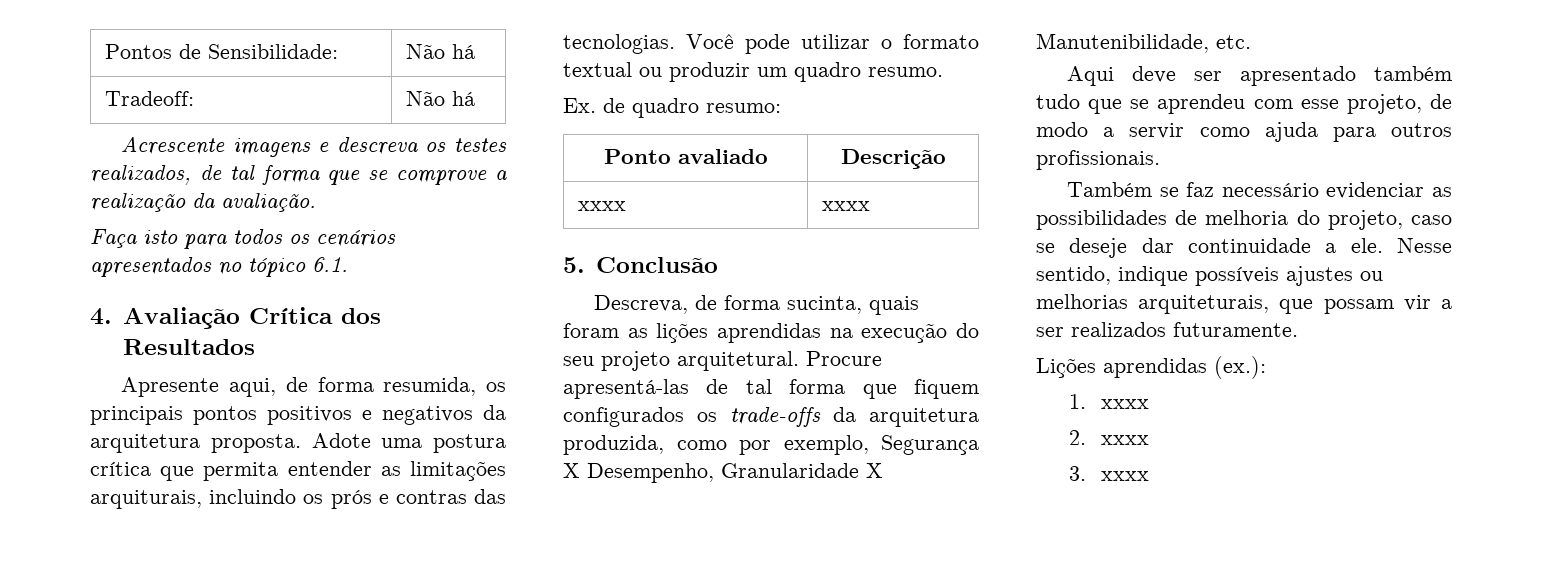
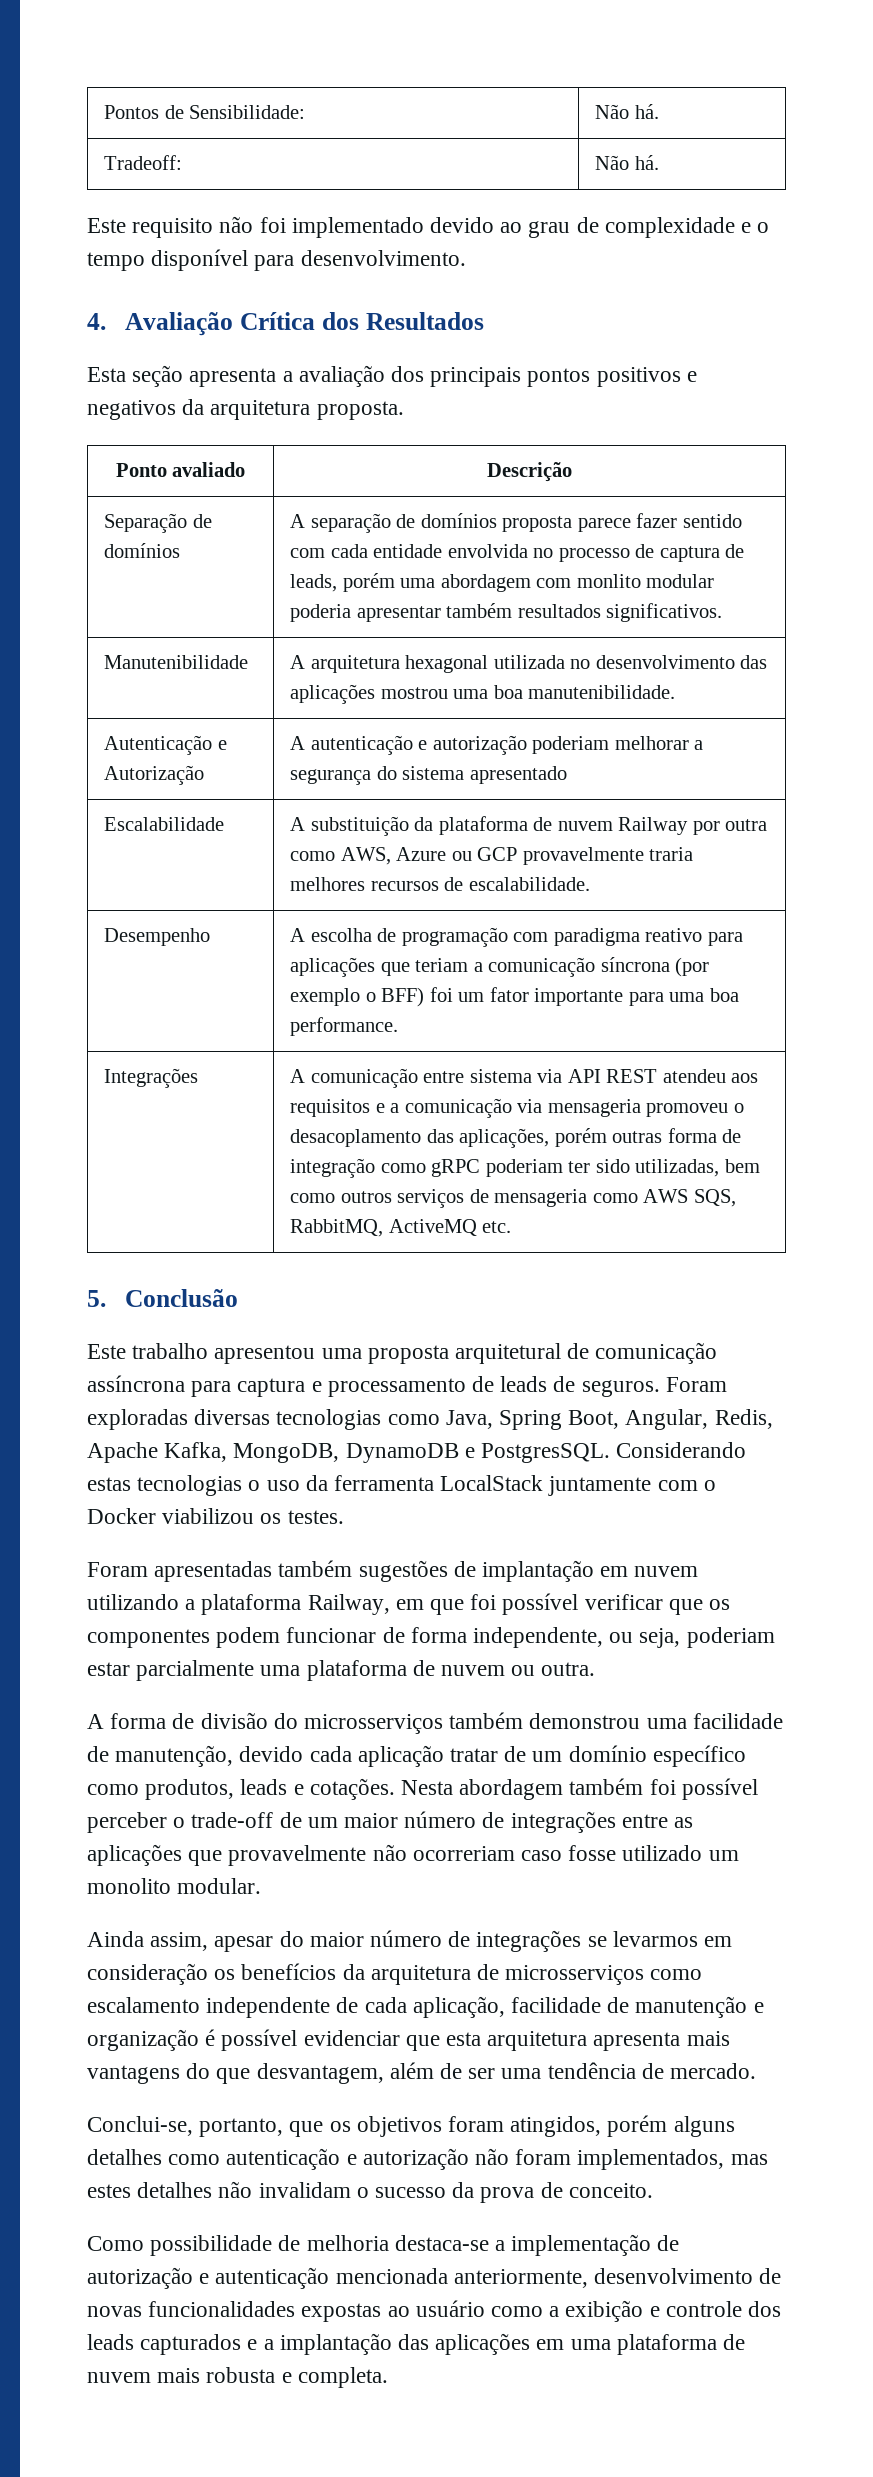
[451,44,475,59] há -> [634,104,659,119] há.
[451,91,475,106] [121,136,507,157] [90,165,507,186] [90,193,316,212] [90,229,396,249] [90,257,348,277] há // Acrescente imagens e descreva os testes realizados, de tal forma que se comprove a realização da avaliação. // Faça isto para todos os cenários apresentados no tópico 6.1. -> [634,155,659,170] [87,216,770,238] [87,249,466,271] há. // Este requisito não foi implementado devido ao grau de complexidade e o tempo disponível para desenvolvimento.
[121,377,506,397] Apresente aqui, de forma resumida, os -> [87,365,425,387] Esta seção apresenta a avaliação dos
[311,433,506,453] [90,461,506,481] [90,489,507,509] [563,34,979,54] [563,62,943,82] [563,98,781,118] [603,149,768,164] [840,149,946,169] [577,201,626,211] [821,201,870,211] [563,257,718,273] [594,295,920,315] [563,323,979,343] [563,351,882,371] [563,379,979,399] [563,407,979,427] [563,435,979,455] [563,463,883,483] [1036,33,1251,53] [1067,66,1452,86] [1036,94,1452,114] [1036,122,1452,142] [1036,150,1160,170] [1067,182,1452,199] [1036,210,1452,230] [1036,238,1452,258] [1036,266,1383,286] [1036,294,1452,314] [1036,322,1298,337] [1036,356,1266,379] [1068,394,1150,409] [1068,430,1150,445] [1068,466,1150,481] Adote uma postura crítica que permita entender as limitações arquiturais, incluindo os prós e contras das tecnologias. Você pode utilizar o formato textual ou produzir um quadro resumo. // Ex. de quadro resumo: // Ponto avaliado | Descrição // xxxx | xxxx // 5. Conclusão // Descreva, de forma sucinta, quais foram as lições aprendidas na execução do seu projeto arquitetural. Procure apresentá-las de tal forma que fiquem configurados os trade-offs da arquitetura produzida, como por exemplo, Segurança X Desempenho, Granularidade X Manutenibilidade, etc. // Aqui deve ser apresentado também tudo que se aprendeu com esse projeto, de modo a servir como ajuda para outros profissionais. // Também se faz necessário evidenciar as possibilidades de melhoria do projeto, caso se deseje dar continuidade a ele. Nesse sentido, indique possíveis ajustes ou melhorias arquiteturais, que possam vir a ser realizados futuramente. // Lições aprendidas (ex.): // 1. xxxx // 2. xxxx // 3. xxxx -> [115,462,246,477] [487,462,572,482] [104,513,212,533] [104,543,181,558] [290,513,742,533] [290,544,745,562] [290,573,715,592] [290,603,723,622] [104,655,249,669] [290,655,768,673] [290,684,676,704] [104,735,227,755] [104,765,205,785] [290,735,704,755] [290,766,567,785] [104,817,225,831] [290,816,768,836] [290,847,694,865] [290,877,590,891] [104,928,211,946] [290,927,743,947] [290,957,710,977] [290,987,739,1007] [290,1017,399,1036] [104,1068,199,1088] [290,1068,759,1088] [290,1098,744,1118] [290,1128,742,1148] [290,1158,760,1178] [290,1189,736,1208] [290,1219,512,1237] [87,1289,239,1307] [87,1342,718,1364] [87,1375,727,1397] [87,1409,773,1430] [87,1442,747,1463] [87,1475,716,1496] [87,1508,344,1524] [87,1560,699,1582] [87,1593,731,1615] [87,1627,775,1648] [87,1660,596,1681] [87,1712,783,1734] [87,1745,746,1767] [87,1778,758,1800] [87,1811,694,1833] [87,1844,739,1866] [87,1878,262,1894] [87,1930,733,1952] [87,1963,703,1985] [87,1996,764,2018] [87,2029,730,2051] [87,2062,757,2084] [87,2115,735,2137] [87,2148,768,2170] [87,2181,653,2203] [87,2234,680,2256] [87,2267,782,2289] [87,2300,782,2322] [87,2333,746,2355] [87,2367,388,2388] // Ponto avaliado | Descrição // Separação de domínios | A separação de domínios proposta parece fazer sentido com cada entidade envolvida no processo de captura de leads, porém uma abordagem com monlito modular poderia apresentar também resultados significativos. // Manutenibilidade | A arquitetura hexagonal utilizada no desenvolvimento das aplicações mostrou uma boa manutenibilidade. // Autenticação e Autorização | A autenticação e autorização poderiam melhorar a segurança do sistema apresentado // Escalabilidade | A substituição da plataforma de nuvem Railway por outra como AWS, Azure ou GCP provavelmente traria melhores recursos de escalabilidade. // Desempenho | A escolha de programação com paradigma reativo para aplicações que teriam a comunicação síncrona (por exemplo o BFF) foi um fator importante para uma boa performance. // Integrações | A comunicação entre sistema via API REST atendeu aos requisitos e a comunicação via mensageria promoveu o desacoplamento das aplicações, porém outras forma de integração como gRPC poderiam ter sido utilizadas, bem como outros serviços de mensageria como AWS SQS, RabbitMQ, ActiveMQ etc. // 5. Conclusão // Este trabalho apresentou uma proposta arquitetural de comunicação assíncrona para captura e processamento de leads de seguros. Foram exploradas diversas tecnologias como Java, Spring Boot, Angular, Redis, Apache Kafka, MongoDB, DynamoDB e PostgresSQL. Considerando estas tecnologias o uso da ferramenta LocalStack juntamente com o Docker viabilizou os testes. // Foram apresentadas também sugestões de implantação em nuvem utilizando a plataforma Railway, em que foi possível verificar que os componentes podem funcionar de forma independente, ou seja, poderiam estar parcialmente uma plataforma de nuvem ou outra. // A forma de divisão do microsserviços também demonstrou uma facilidade de manutenção, devido cada aplicação tratar de um domínio específico como produtos, leads e cotações. Nesta abordagem também foi possível perceber o trade-off de um maior número de integrações entre as aplicações que provavelmente não ocorreriam caso fosse utilizado um monolito modular. // Ainda assim, apesar do maior número de integrações se levarmos em consideração os benefícios da arquitetura de microsserviços como escalamento independente de cada aplicação, facilidade de manutenção e organização é possível evidenciar que esta arquitetura apresenta mais vantagens do que desvantagem, além de ser uma tendência de mercado. // Conclui-se, portanto, que os objetivos foram atingidos, porém alguns detalhes como autenticação e autorização não foram implementados, mas estes detalhes não invalidam o sucesso da prova de conceito. // Como possibilidade de melhoria destaca-se a implementação de autorização e autenticação mencionada anteriormente, desenvolvimento de novas funcionalidades expostas ao usuário como a exibição e controle dos leads capturados e a implantação das aplicações em uma plataforma de nuvem mais robusta e completa.

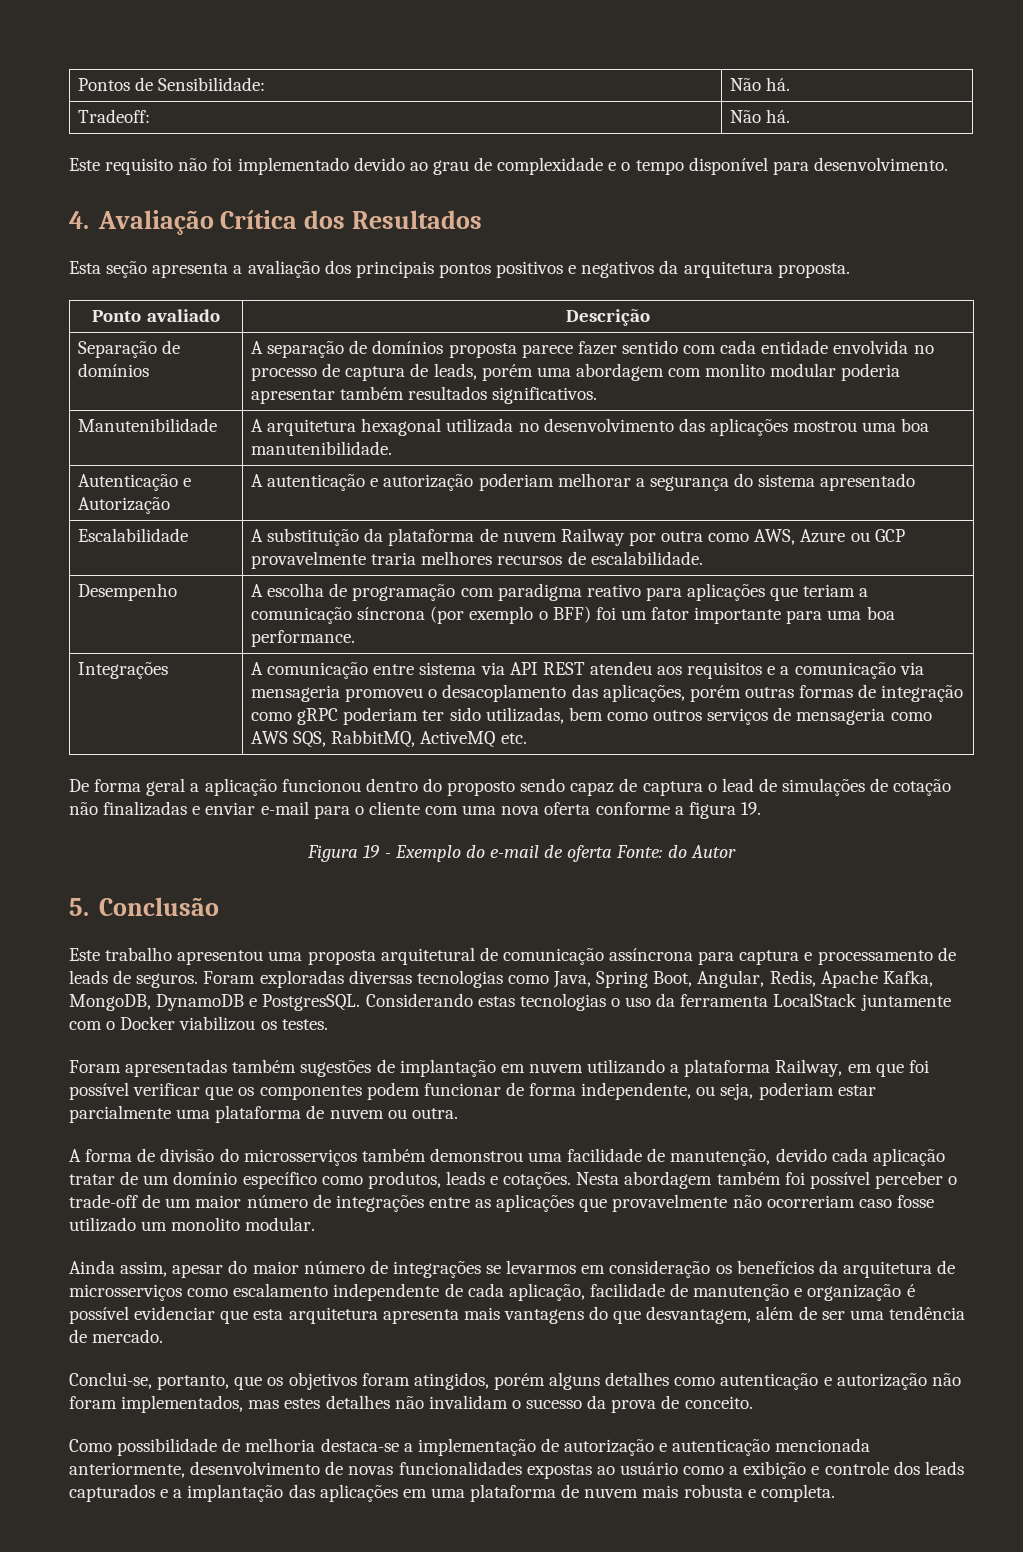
[667,1128,717,1143] forma -> [799,685,854,698] formas
(512, 1227) none -> [69,778,952,796] [69,801,761,819] [307,845,736,862] // De forma geral a aplicação funcionou dentro do proposto sendo capaz de captura o lead de simulações de cotação não finalizadas e enviar e-mail para o cliente com uma nova oferta conforme a figura 19. // Figura 19 - Exemplo do e-mail de oferta Fonte: do Autor

